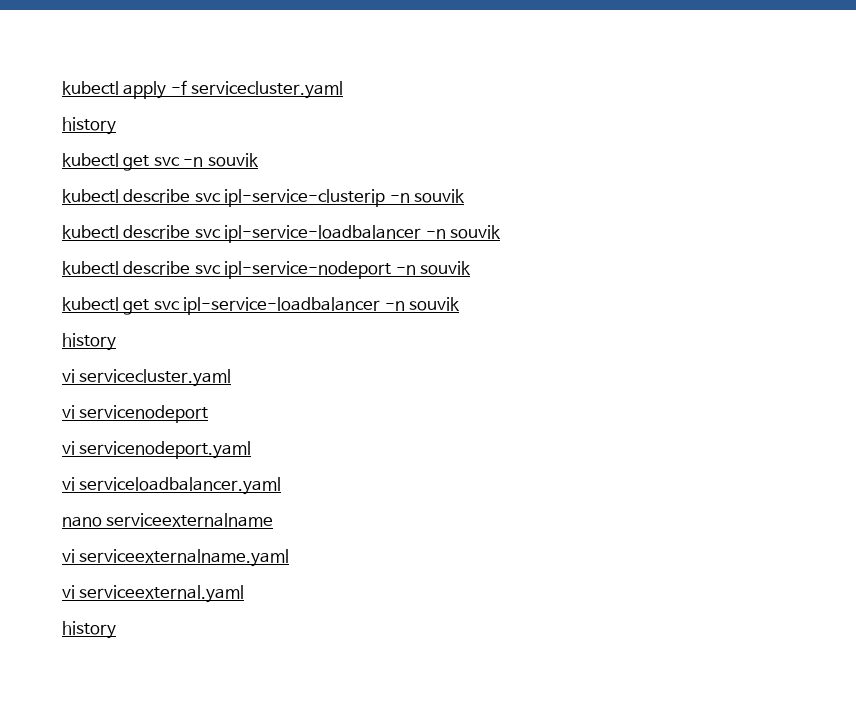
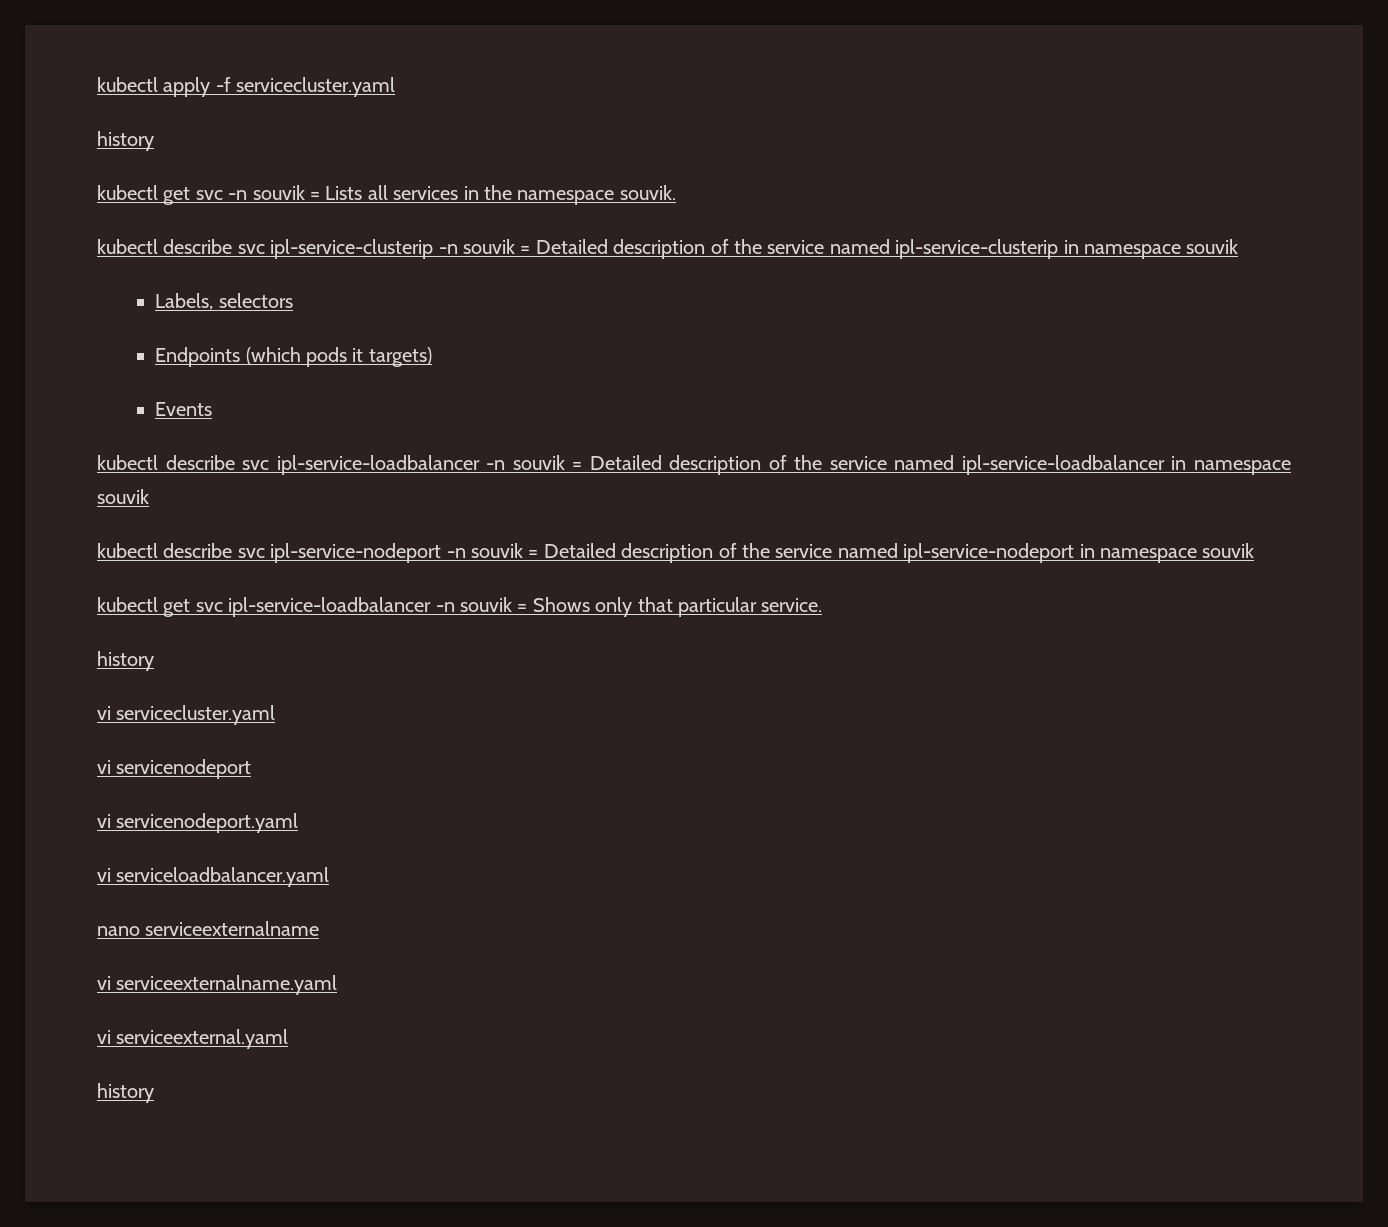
(259, 160) none -> [310,185,676,205] = Lists all services in the namespace souvik.
(466, 196) none -> [520,239,1239,259] [155,293,293,310] [155,347,432,367] [155,402,213,416] = Detailed description of the service named ipl-service-clusterip in namespace souvik // Labels, selectors // Endpoints (which pods it targets) // Events
(502, 232) none -> [572,455,1291,475] [97,489,149,504] = Detailed description of the service named ipl-service-loadbalancer in namespace souvik
(472, 268) none -> [528,543,1255,563] = Detailed description of the service named ipl-service-nodeport in namespace souvik
(461, 304) none -> [517,597,823,617] = Shows only that particular service.

